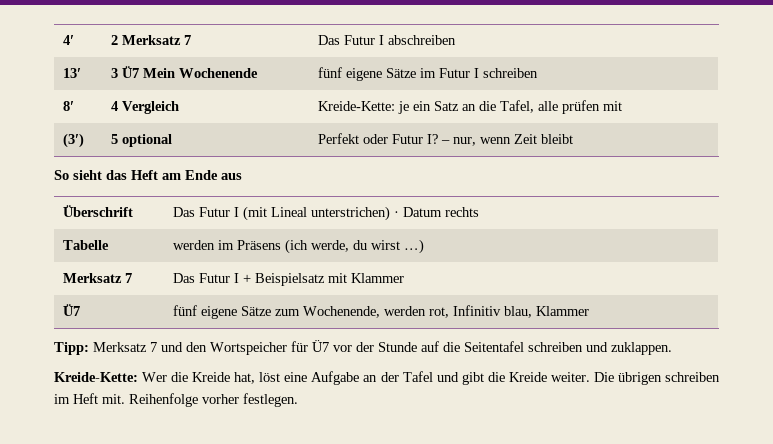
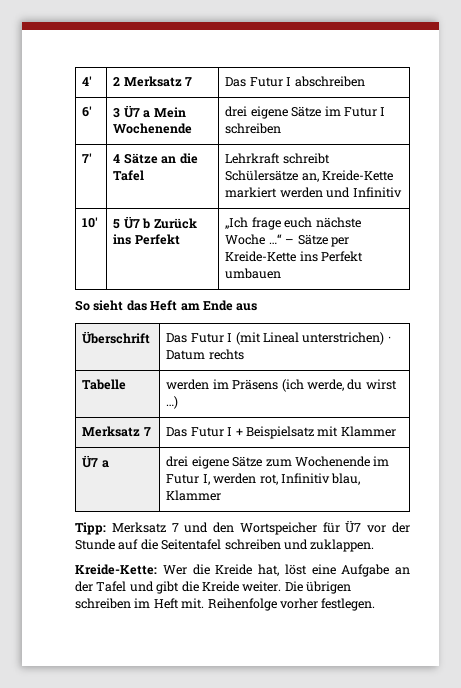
[62,68,81,78] 13′ -> [82,106,93,117] 6′
(139, 72) none -> [143,110,151,118] a
[317,67,342,78] fünf -> [225,106,248,117] drei
[62,101,74,111] 8′ -> [82,153,93,163] 7′
[121,101,179,114] [317,100,622,114] [62,133,84,148] [110,134,172,147] [317,133,573,146] Vergleich | Kreide-Kette: je ein Satz an die Tafel, alle prüfen mit // (3′) | 5 optional | Perfekt oder Futur I? – nur, wenn Zeit bleibt -> [123,153,198,164] [113,170,145,181] [225,153,330,164] [225,170,394,182] [225,187,402,198] [82,217,99,228] [113,216,197,229] [113,234,180,245] [225,217,361,230] [225,234,349,247] [225,251,364,262] [225,268,282,279] Sätze an die Tafel | Lehrkraft schreibt Schülersätze an, Kreide-Kette markiert werden und Infinitiv // 10′ | 5 Ü7 b Zurück ins Perfekt | „Ich frage euch nächste Woche …“ – Sätze per Kreide-Kette ins Perfekt umbauen
[172,305,197,316] | fünf -> [101,460,109,468] [166,456,189,467] a | drei
[302,306,380,318] Wochenende, -> [294,456,390,467] [166,474,210,485] Wochenende im Futur I,

